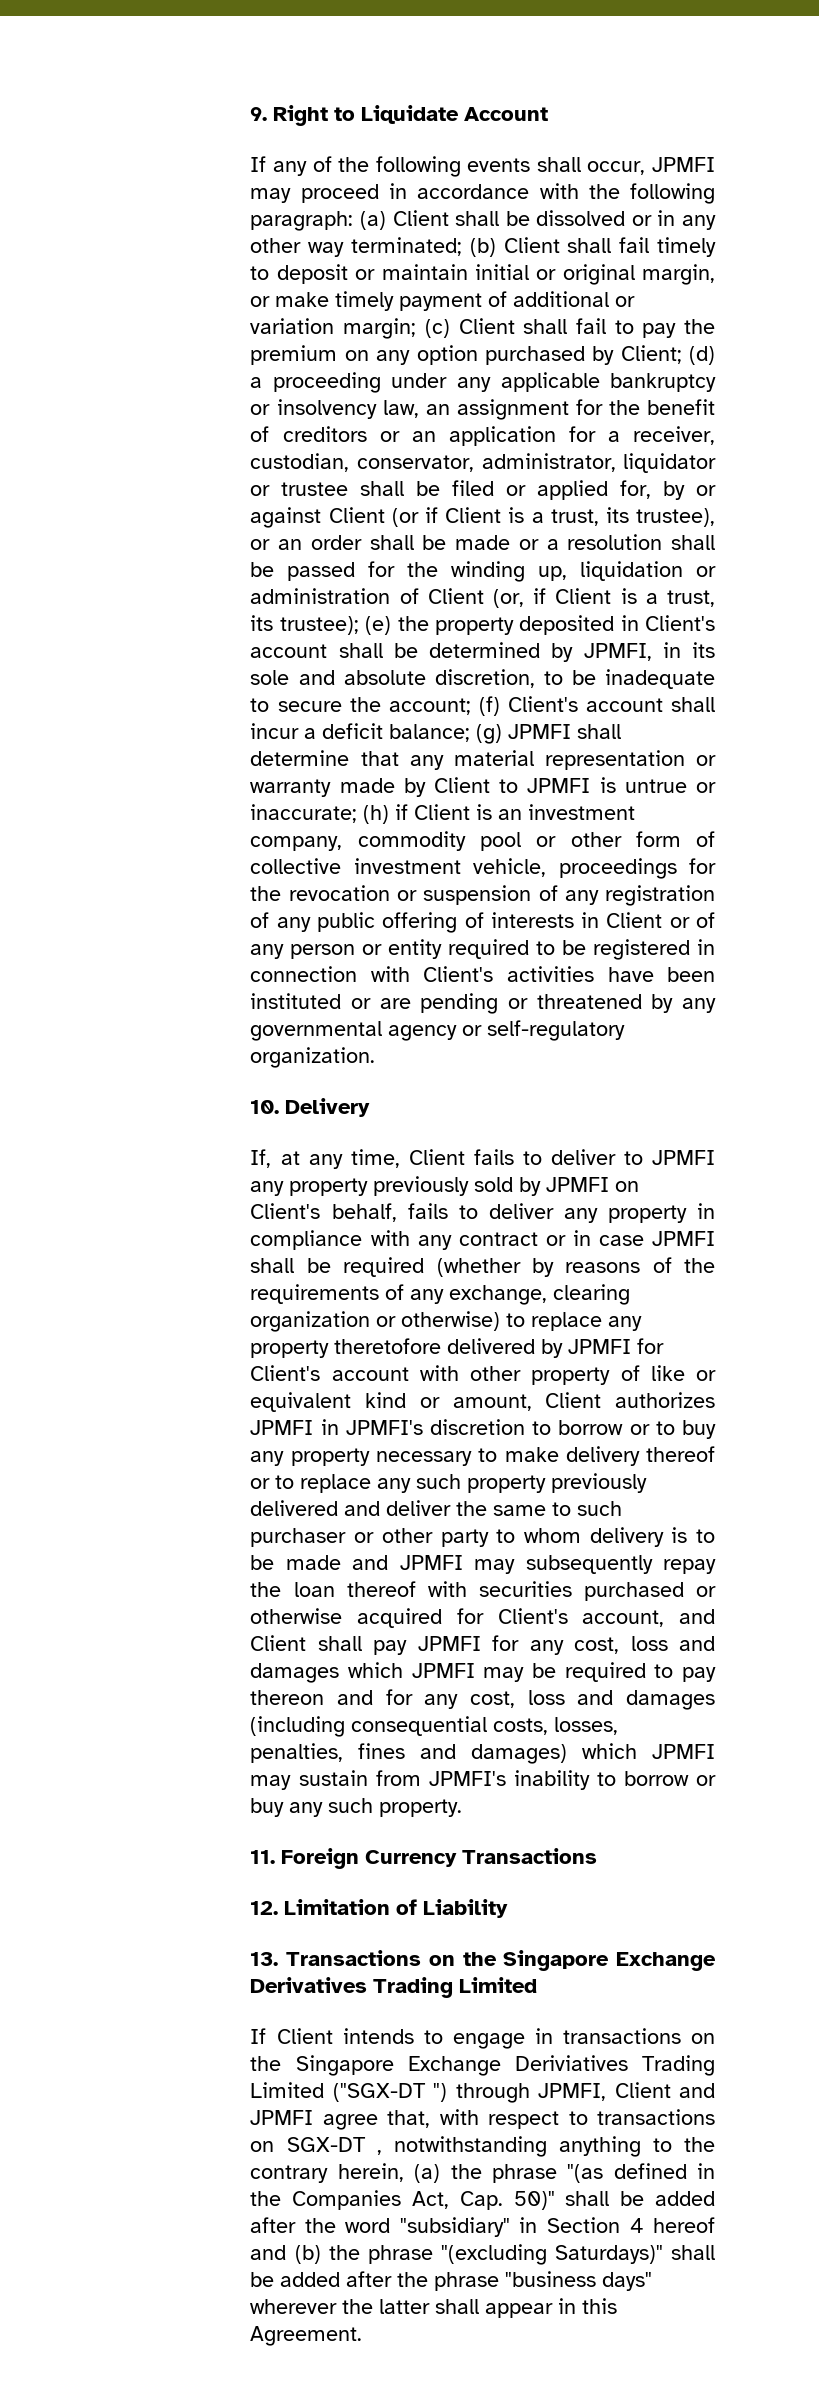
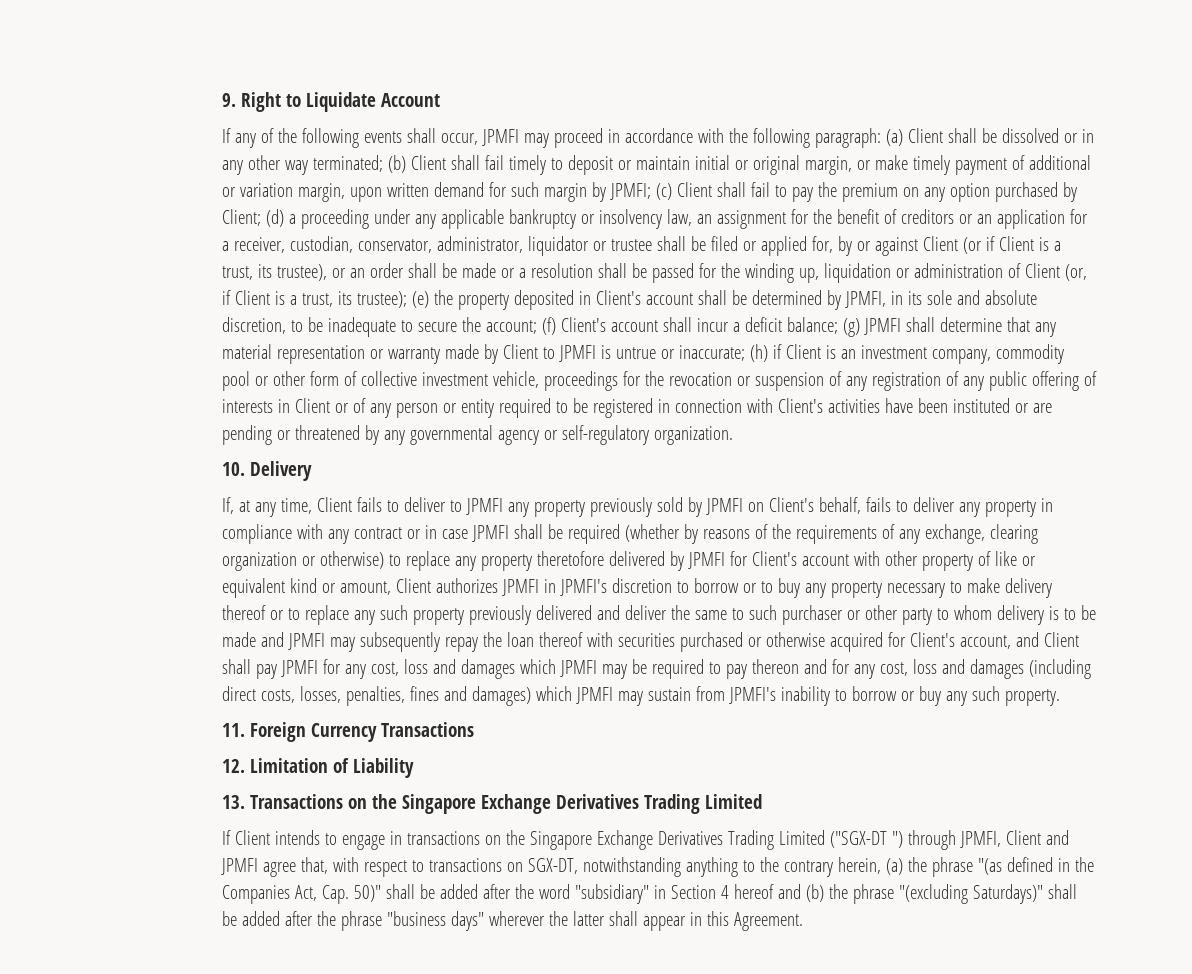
[343,318,417,339] margin; -> [298,182,652,202] margin, upon written demand for such margin by JPMFI;
[351,1716,488,1736] consequential -> [222,686,257,701] direct
[514,2055,628,2071] Deriviatives -> [658,831,724,845] Derivatives
[286,2137,382,2155] SGX-DT , -> [528,858,579,874] SGX-DT,

